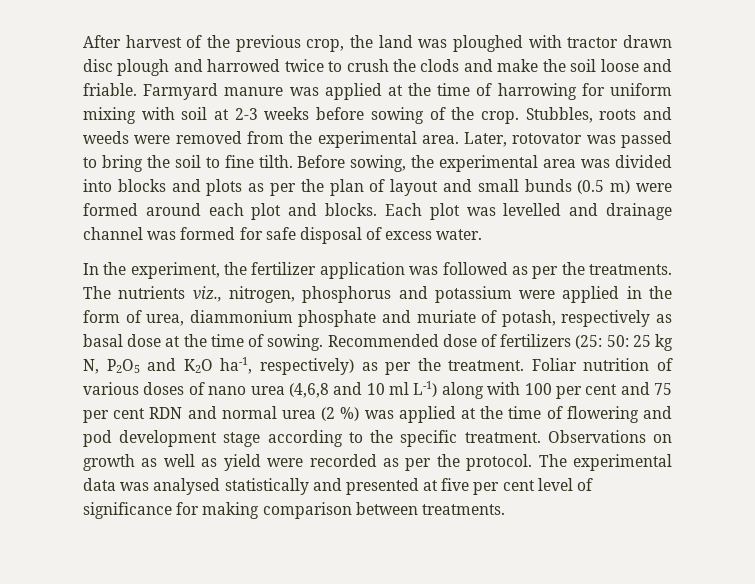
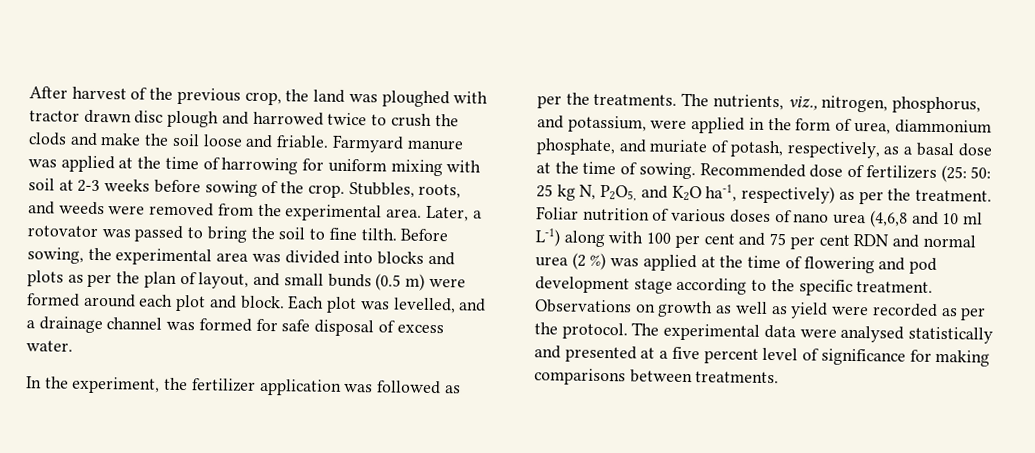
[599,109,637,120] roots -> [418,183,462,199] roots,
(508, 139) none -> [472,210,482,219] a
[390,179,439,196] layout -> [198,272,250,289] layout,
[325,203,378,216] blocks. -> [240,295,285,310] block.
[503,203,599,216] levelled and -> [392,297,487,314] [26,320,35,329] levelled, and a
[118,286,186,299] nutrients -> [712,94,784,111] nutrients,
[302,286,512,303] phosphorus and potassium -> [892,96,982,114] [537,115,647,133] phosphorus, and potassium,
[298,310,377,327] phosphate -> [536,138,616,156] phosphate,
[561,310,673,327] respectively as -> [786,141,913,159] respectively, as a
[106,359,140,373] P2O5 -> [600,184,638,202] P2O5,
[120,482,150,491] was -> [799,328,837,338] were
[441,478,535,495] five per cent -> [659,346,759,364] a five percent
[262,502,352,519] comparison -> [534,368,626,386] comparisons

